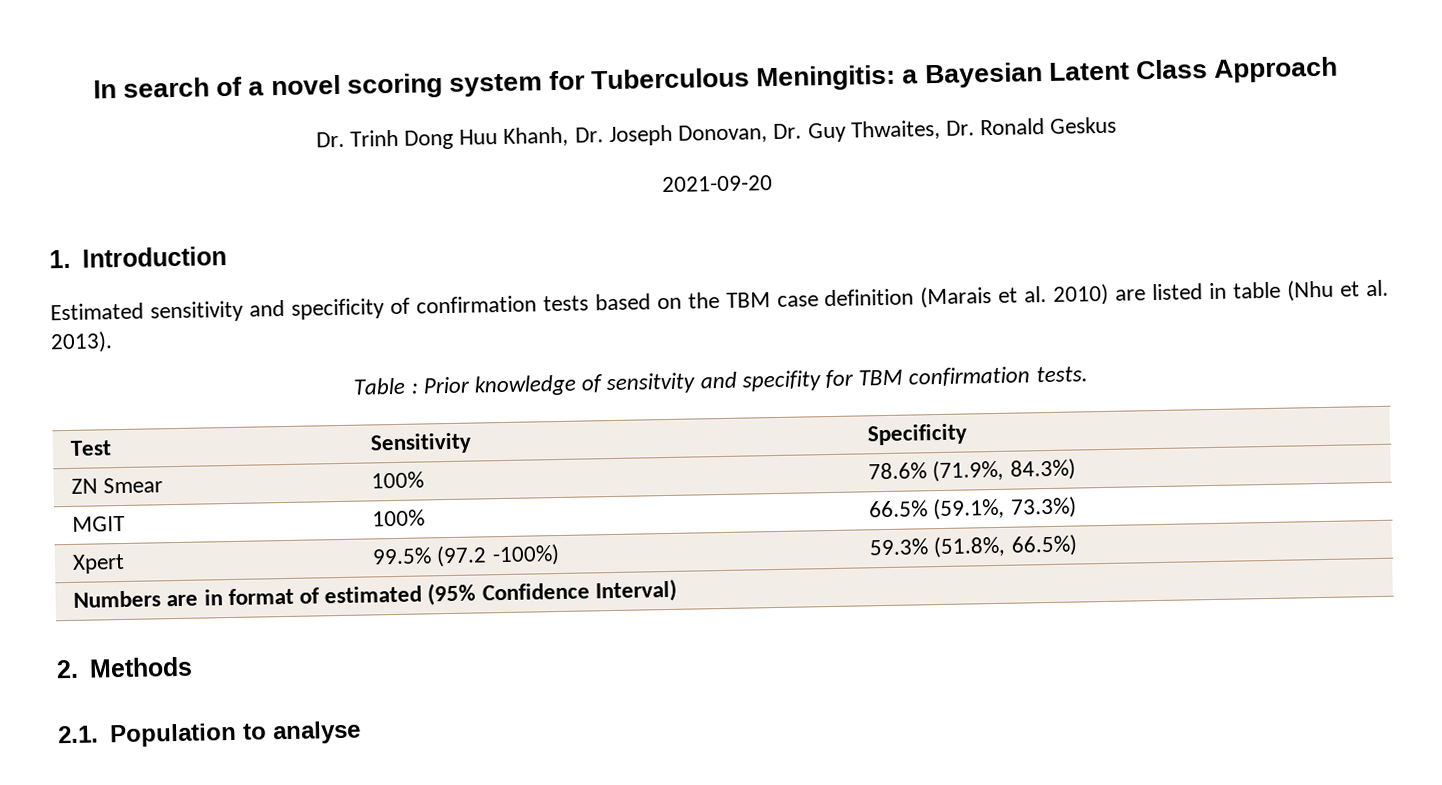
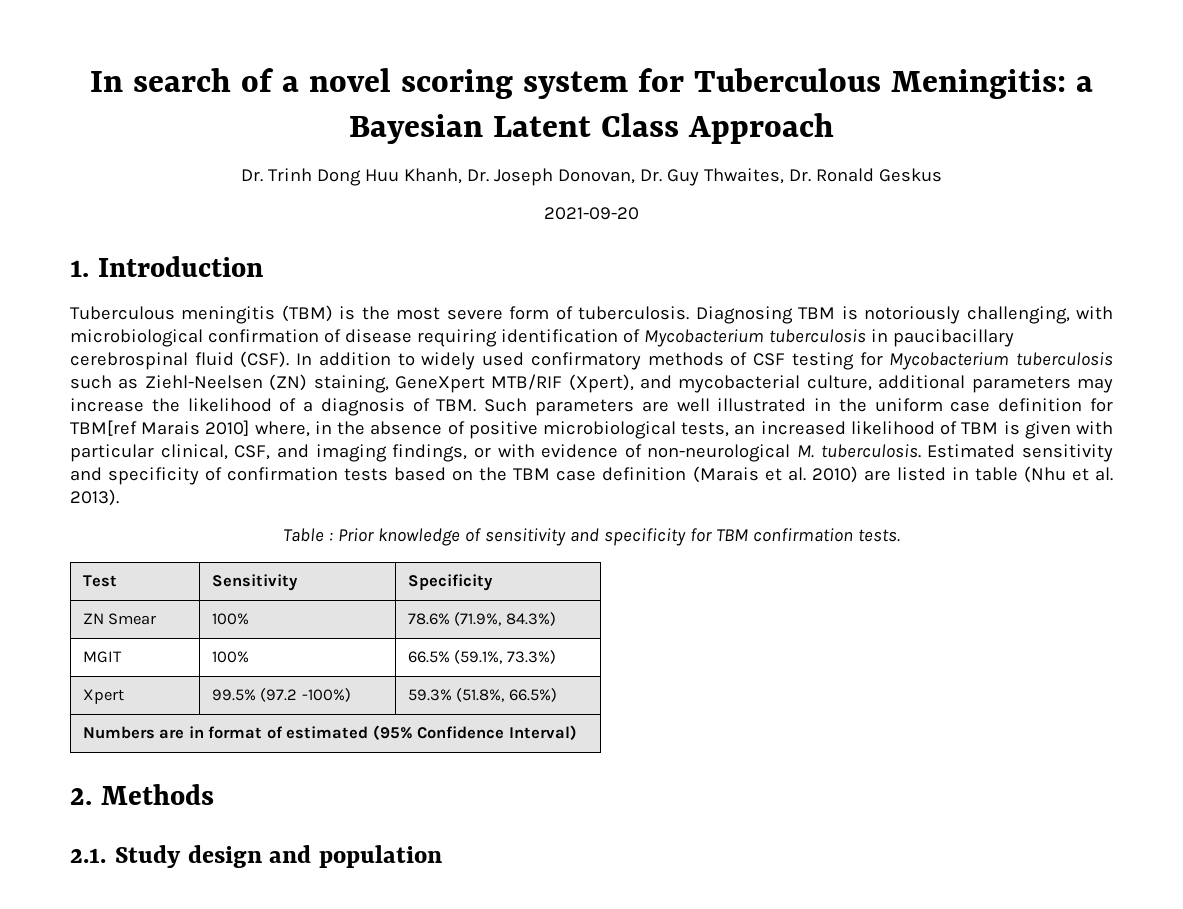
(227, 257) none -> [70,305,1114,324] [70,329,1014,347] [70,351,1113,370] [70,374,1113,393] [70,398,1114,416] [70,420,1113,439] [70,444,921,462] Tuberculous meningitis (TBM) is the most severe form of tuberculosis. Diagnosing TBM is notoriously challenging, with microbiological confirmation of disease requiring identification of Mycobacterium tuberculosis in paucibacillary cerebrospinal fluid (CSF). In addition to widely used confirmatory methods of CSF testing for Mycobacterium tuberculosis such as Ziehl-Neelsen (ZN) staining, GeneXpert MTB/RIF (Xpert), and mycobacterial culture, additional parameters may increase the likelihood of a diagnosis of TBM. Such parameters are well illustrated in the uniform case definition for TBM[ref Marais 2010] where, in the absence of positive microbiological tests, an increased likelihood of TBM is given with particular clinical, CSF, and imaging findings, or with evidence of non-neurological M. tuberculosis.
[606,370,821,395] sensitvity and specifity -> [485,528,686,546] sensitivity and specificity
[108,720,361,748] Population to analyse -> [115,845,442,868] Study design and population

